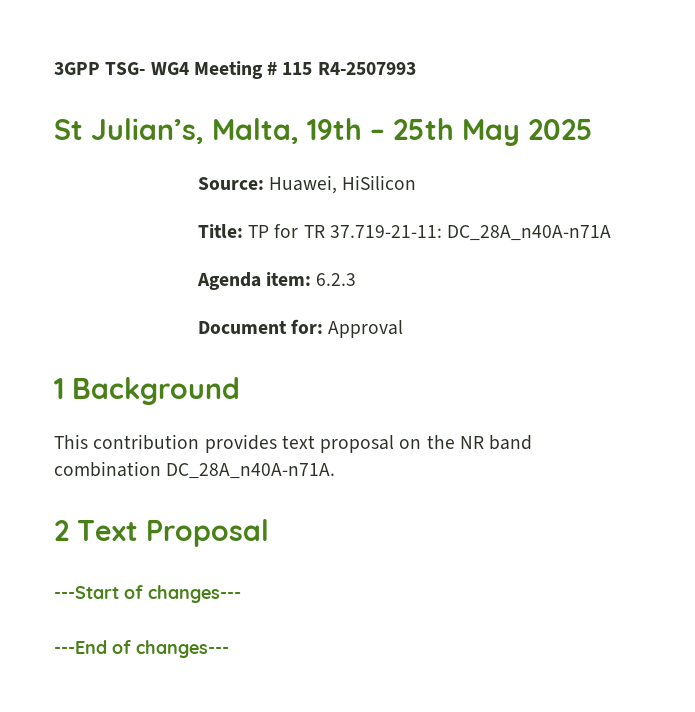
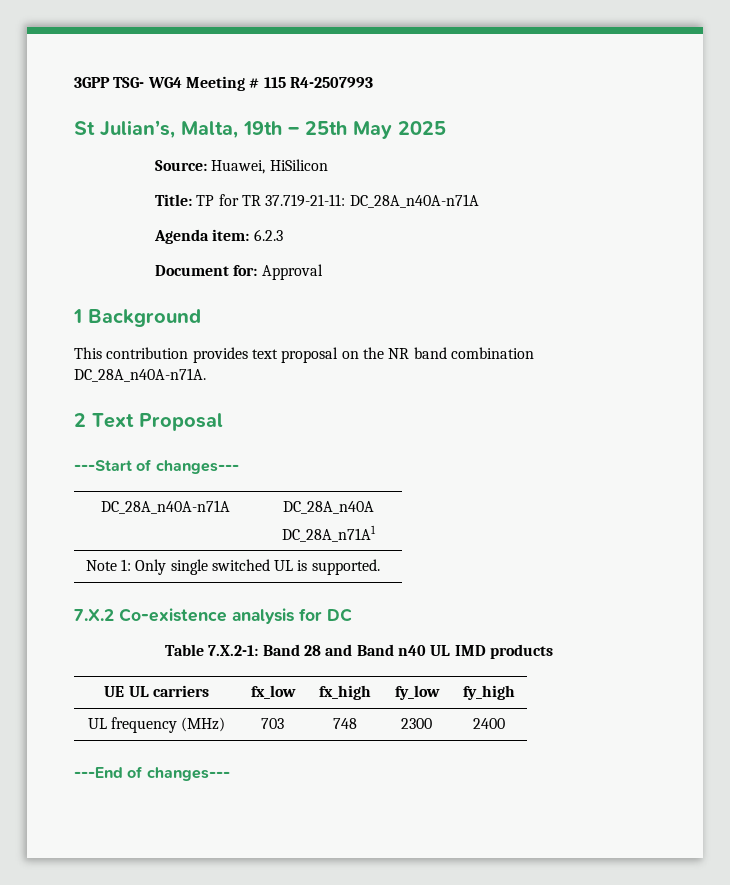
(241, 594) none -> [100,500,230,514] [283,501,374,514] [282,525,376,542] [85,559,380,575] [74,608,352,624] [165,644,553,659] [104,685,209,697] [250,685,296,699] [318,685,371,700] [394,685,440,700] [462,685,515,700] [87,717,226,733] [261,718,284,729] [332,718,357,729] [401,718,432,729] [472,718,505,729] // DC_28A_n40A-n71A | DC_28A_n40A // DC_28A_n71A1 // Note 1: Only single switched UL is supported. // 7.X.2 Co-existence analysis for DC // Table 7.X.2-1: Band 28 and Band n40 UL IMD products // UE UL carriers | fx_low | fx_high | fy_low | fy_high // UL frequency (MHz) | 703 | 748 | 2300 | 2400

